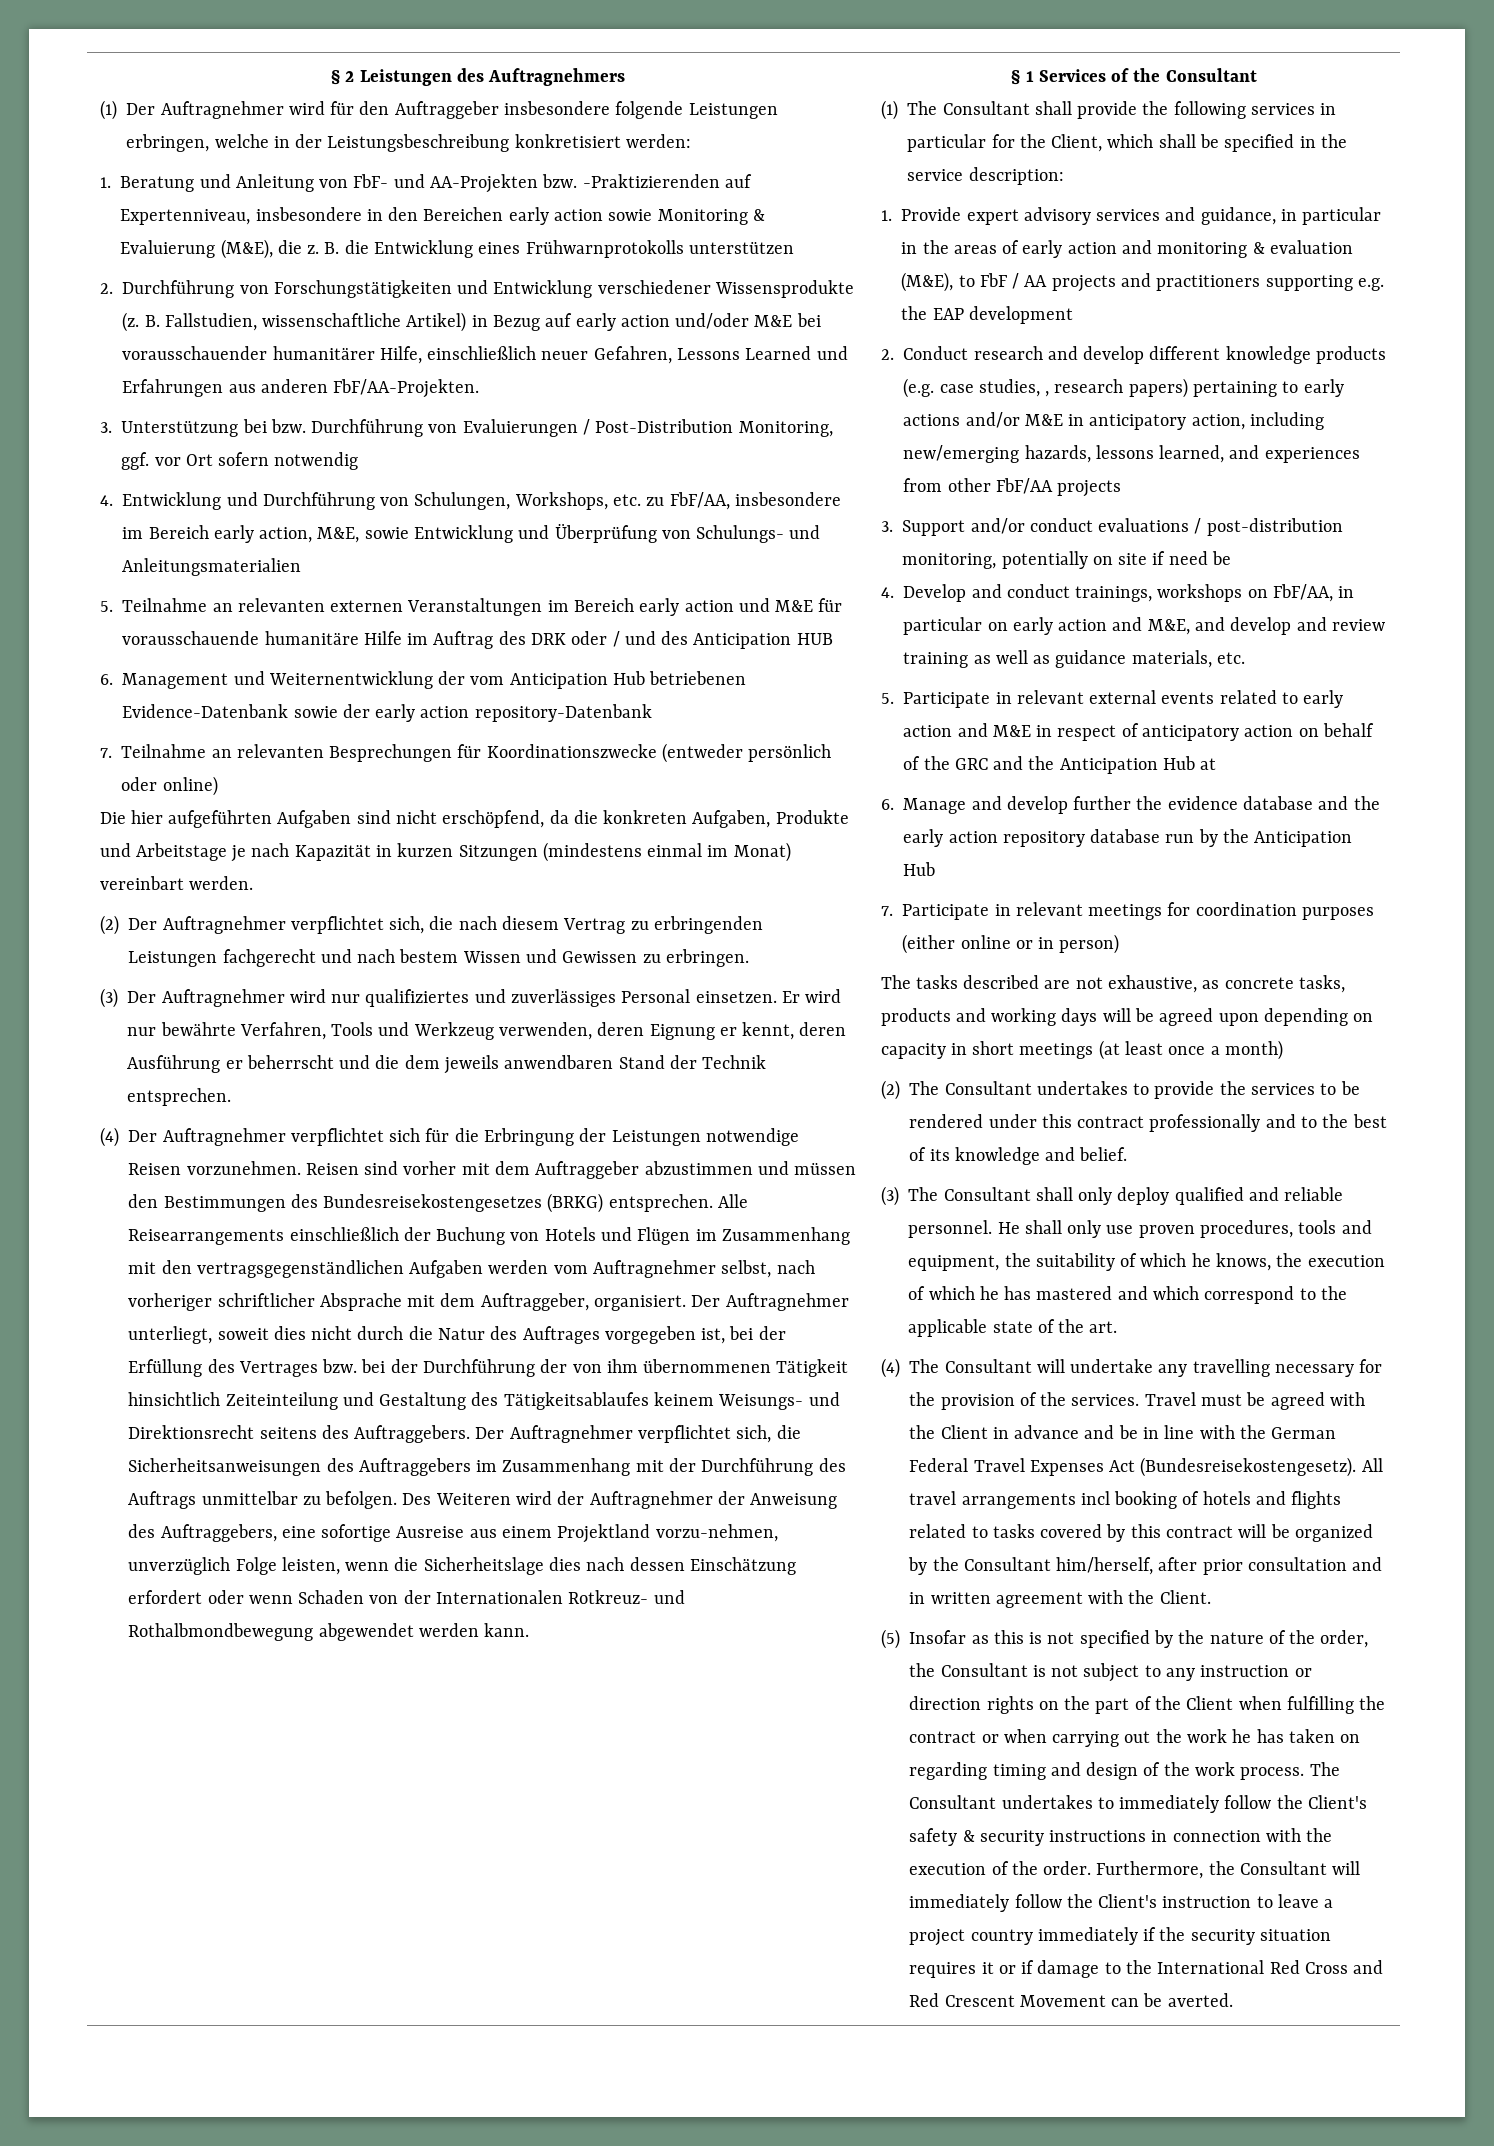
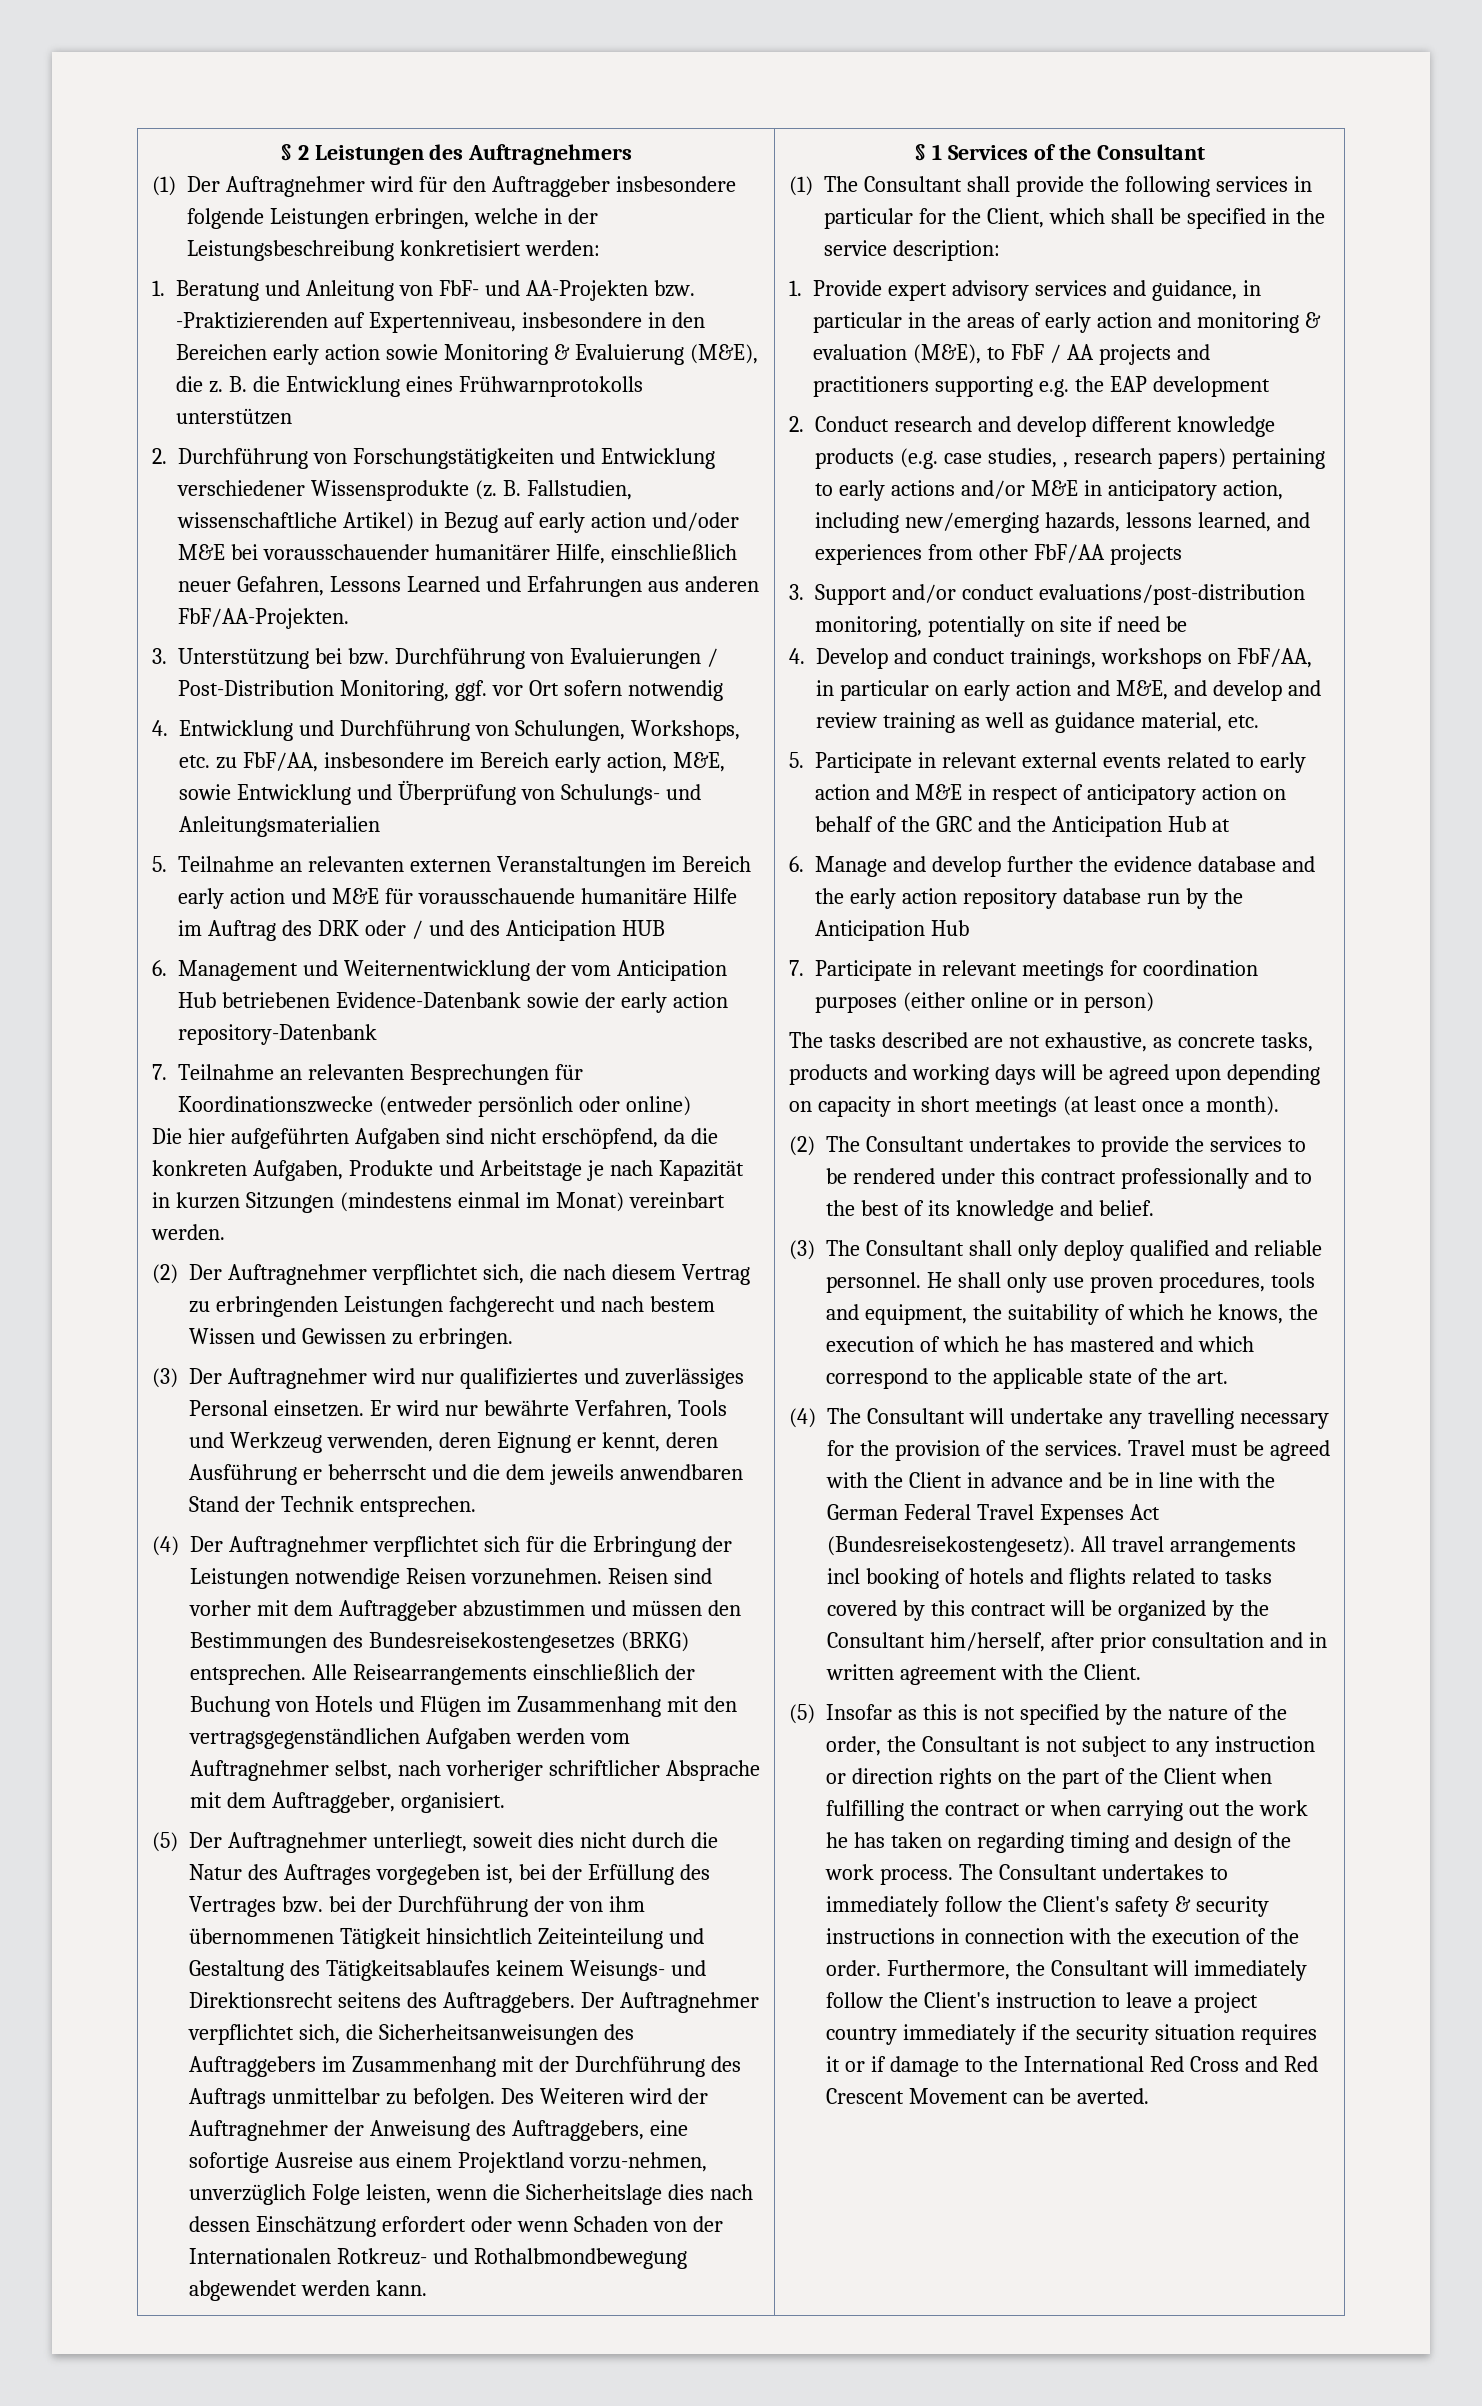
(686, 1303) none -> [152,1832,179,1852] // (5)
[1098,518,1343,536] evaluations / post-distribution -> [1038,584,1305,605] evaluations/post-distribution
[1131,650,1212,668] materials, -> [1140,712,1222,732] material,
[1224,1040,1283,1060] month) -> [1205,1096,1279,1116] month).

